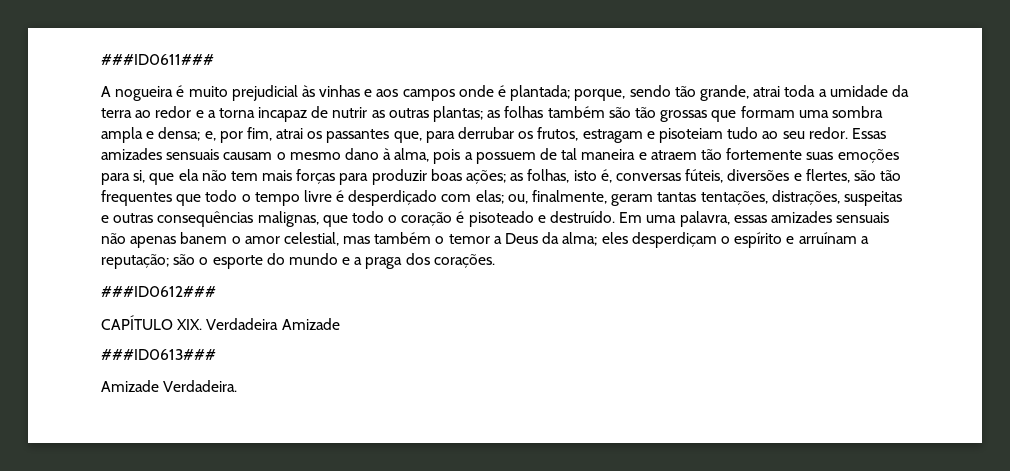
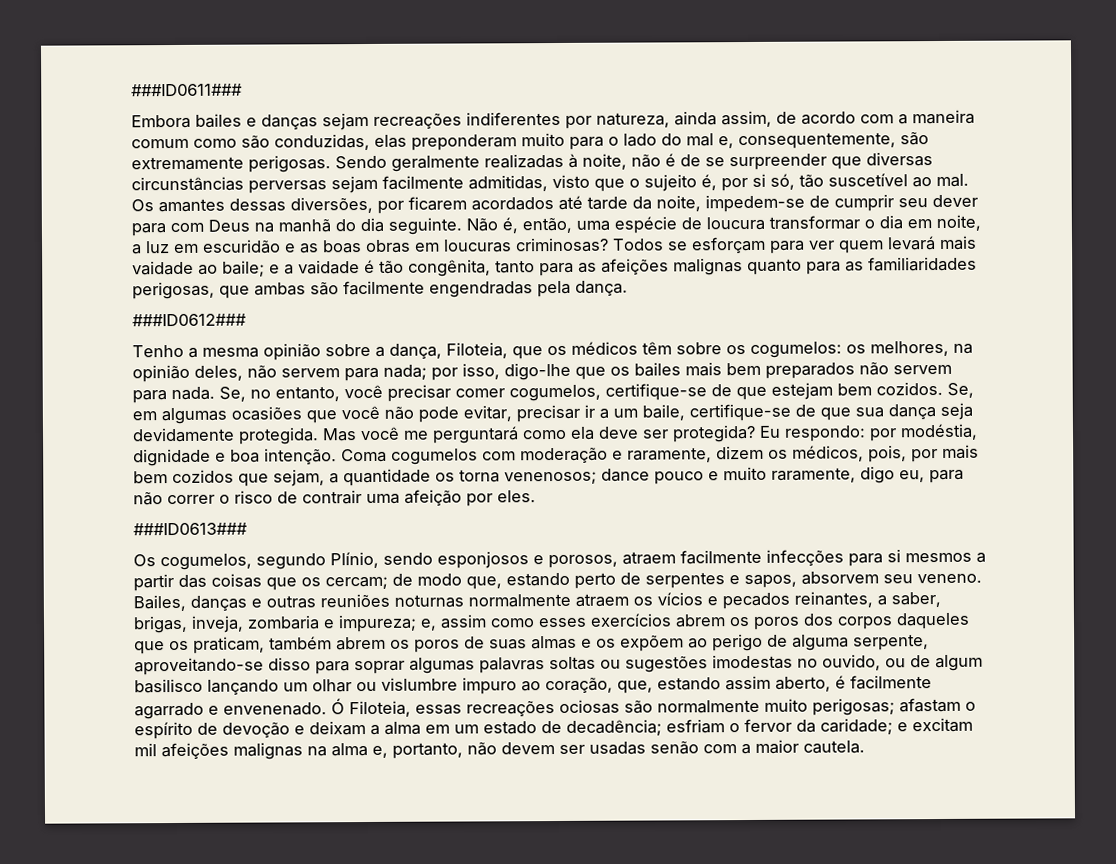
[101,85,909,101] [101,106,883,122] [101,127,886,143] [101,148,899,164] [101,169,902,185] [101,190,902,206] [101,211,890,227] [101,232,869,248] [101,253,495,269] [101,286,216,297] [101,315,340,330] [101,349,216,360] [101,380,238,392] A nogueira é muito prejudicial às vinhas e aos campos onde é plantada; porque, sendo tão grande, atrai toda a umidade da terra ao redor e a torna incapaz de nutrir as outras plantas; as folhas também são tão grossas que formam uma sombra ampla e densa; e, por fim, atrai os passantes que, para derrubar os frutos, estragam e pisoteiam tudo ao seu redor. Essas amizades sensuais causam o mesmo dano à alma, pois a possuem de tal maneira e atraem tão fortemente suas emoções para si, que ela não tem mais forças para produzir boas ações; as folhas, isto é, conversas fúteis, diversões e flertes, são tão frequentes que todo o tempo livre é desperdiçado com elas; ou, finalmente, geram tantas tentações, distrações, suspeitas e outras consequências malignas, que todo o coração é pisoteado e destruído. Em uma palavra, essas amizades sensuais não apenas banem o amor celestial, mas também o temor a Deus da alma; eles desperdiçam o espírito e arruínam a reputação; são o esporte do mundo e a praga dos corações. // ###ID0612### // CAPÍTULO XIX. Verdadeira Amizade // ###ID0613### // Amizade Verdadeira. -> [131,109,975,131] [131,131,929,151] [131,152,933,173] [131,173,969,194] [131,194,978,214] [131,214,981,237] [132,235,977,255] [132,256,977,277] [132,280,628,300] [132,313,247,327] [132,340,973,361] [132,361,952,383] [132,381,974,404] [132,402,973,425] [132,423,978,445] [133,444,979,467] [133,466,964,487] [133,489,536,507] [133,522,248,536] [133,549,986,571] [133,571,982,592] [133,591,941,612] [133,612,970,634] [134,633,929,655] [134,654,983,676] [134,675,932,695] [134,697,976,720] [134,717,973,740] [134,739,865,760] Embora bailes e danças sejam recreações indiferentes por natureza, ainda assim, de acordo com a maneira comum como são conduzidas, elas preponderam muito para o lado do mal e, consequentemente, são extremamente perigosas. Sendo geralmente realizadas à noite, não é de se surpreender que diversas circunstâncias perversas sejam facilmente admitidas, visto que o sujeito é, por si só, tão suscetível ao mal. Os amantes dessas diversões, por ficarem acordados até tarde da noite, impedem-se de cumprir seu dever para com Deus na manhã do dia seguinte. Não é, então, uma espécie de loucura transformar o dia em noite, a luz em escuridão e as boas obras em loucuras criminosas? Todos se esforçam para ver quem levará mais vaidade ao baile; e a vaidade é tão congênita, tanto para as afeições malignas quanto para as familiaridades perigosas, que ambas são facilmente engendradas pela dança. // ###ID0612### // Tenho a mesma opinião sobre a dança, Filoteia, que os médicos têm sobre os cogumelos: os melhores, na opinião deles, não servem para nada; por isso, digo-lhe que os bailes mais bem preparados não servem para nada. Se, no entanto, você precisar comer cogumelos, certifique-se de que estejam bem cozidos. Se, em algumas ocasiões que você não pode evitar, precisar ir a um baile, certifique-se de que sua dança seja devidamente protegida. Mas você me perguntará como ela deve ser protegida? Eu respondo: por modéstia, dignidade e boa intenção. Coma cogumelos com moderação e raramente, dizem os médicos, pois, por mais bem cozidos que sejam, a quantidade os torna venenosos; dance pouco e muito raramente, digo eu, para não correr o risco de contrair uma afeição por eles. // ###ID0613### // Os cogumelos, segundo Plínio, sendo esponjosos e porosos, atraem facilmente infecções para si mesmos a partir das coisas que os cercam; de modo que, estando perto de serpentes e sapos, absorvem seu veneno. Bailes, danças e outras reuniões noturnas normalmente atraem os vícios e pecados reinantes, a saber, brigas, inveja, zombaria e impureza; e, assim como esses exercícios abrem os poros dos corpos daqueles que os praticam, também abrem os poros de suas almas e os expõem ao perigo de alguma serpente, aproveitando-se disso para soprar algumas palavras soltas ou sugestões imodestas no ouvido, ou de algum basilisco lançando um olhar ou vislumbre impuro ao coração, que, estando assim aberto, é facilmente agarrado e envenenado. Ó Filoteia, essas recreações ociosas são normalmente muito perigosas; afastam o espírito de devoção e deixam a alma em um estado de decadência; esfriam o fervor da caridade; e excitam mil afeições malignas na alma e, portanto, não devem ser usadas senão com a maior cautela.

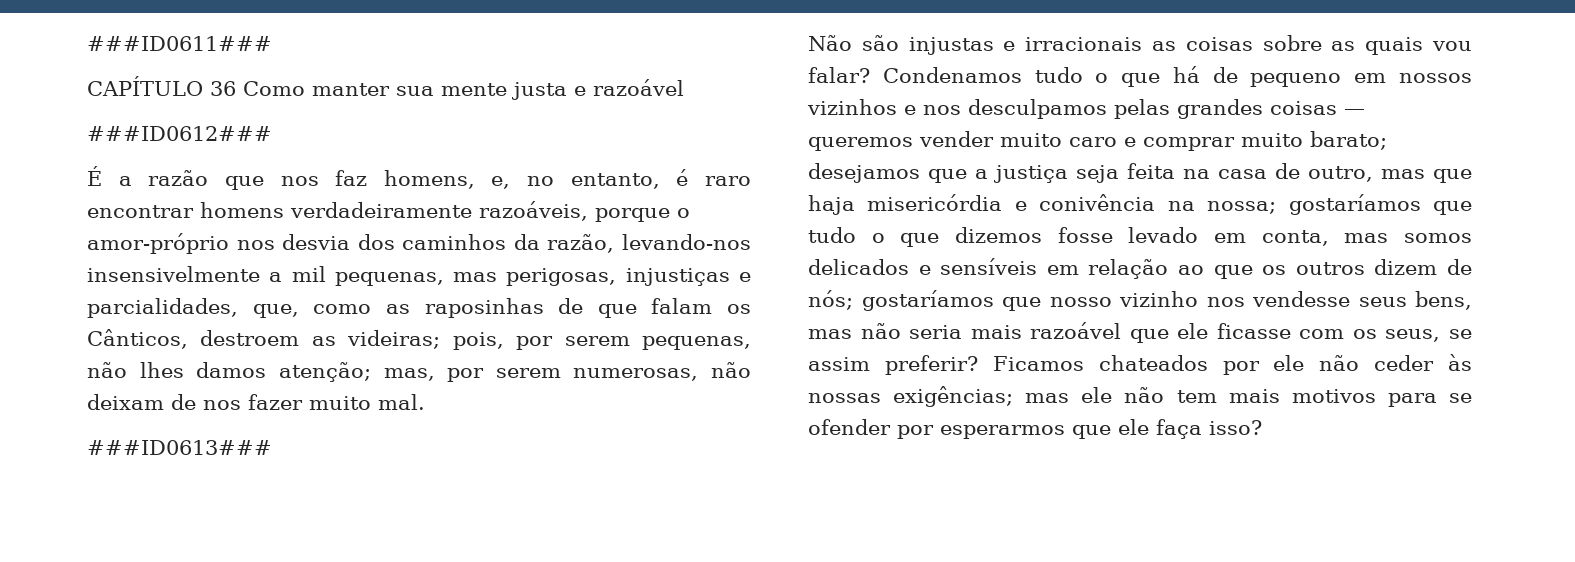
[131,109,975,131] [131,131,929,151] [131,152,933,173] [131,173,969,194] [131,194,978,214] [131,214,981,237] [132,235,977,255] [132,256,977,277] [132,280,628,300] [132,313,247,327] [132,340,973,361] [132,361,952,383] [132,381,974,404] [132,402,973,425] [132,423,978,445] [133,444,979,467] [133,466,964,487] [133,489,536,507] [133,522,248,536] [133,549,986,571] [133,571,982,592] [133,591,941,612] [133,612,970,634] [134,633,929,655] [134,654,983,676] [134,675,932,695] [134,697,976,720] [134,717,973,740] [134,739,865,760] Embora bailes e danças sejam recreações indiferentes por natureza, ainda assim, de acordo com a maneira comum como são conduzidas, elas preponderam muito para o lado do mal e, consequentemente, são extremamente perigosas. Sendo geralmente realizadas à noite, não é de se surpreender que diversas circunstâncias perversas sejam facilmente admitidas, visto que o sujeito é, por si só, tão suscetível ao mal. Os amantes dessas diversões, por ficarem acordados até tarde da noite, impedem-se de cumprir seu dever para com Deus na manhã do dia seguinte. Não é, então, uma espécie de loucura transformar o dia em noite, a luz em escuridão e as boas obras em loucuras criminosas? Todos se esforçam para ver quem levará mais vaidade ao baile; e a vaidade é tão congênita, tanto para as afeições malignas quanto para as familiaridades perigosas, que ambas são facilmente engendradas pela dança. // ###ID0612### // Tenho a mesma opinião sobre a dança, Filoteia, que os médicos têm sobre os cogumelos: os melhores, na opinião deles, não servem para nada; por isso, digo-lhe que os bailes mais bem preparados não servem para nada. Se, no entanto, você precisar comer cogumelos, certifique-se de que estejam bem cozidos. Se, em algumas ocasiões que você não pode evitar, precisar ir a um baile, certifique-se de que sua dança seja devidamente protegida. Mas você me perguntará como ela deve ser protegida? Eu respondo: por modéstia, dignidade e boa intenção. Coma cogumelos com moderação e raramente, dizem os médicos, pois, por mais bem cozidos que sejam, a quantidade os torna venenosos; dance pouco e muito raramente, digo eu, para não correr o risco de contrair uma afeição por eles. // ###ID0613### // Os cogumelos, segundo Plínio, sendo esponjosos e porosos, atraem facilmente infecções para si mesmos a partir das coisas que os cercam; de modo que, estando perto de serpentes e sapos, absorvem seu veneno. Bailes, danças e outras reuniões noturnas normalmente atraem os vícios e pecados reinantes, a saber, brigas, inveja, zombaria e impureza; e, assim como esses exercícios abrem os poros dos corpos daqueles que os praticam, também abrem os poros de suas almas e os expõem ao perigo de alguma serpente, aproveitando-se disso para soprar algumas palavras soltas ou sugestões imodestas no ouvido, ou de algum basilisco lançando um olhar ou vislumbre impuro ao coração, que, estando assim aberto, é facilmente agarrado e envenenado. Ó Filoteia, essas recreações ociosas são normalmente muito perigosas; afastam o espírito de devoção e deixam a alma em um estado de decadência; esfriam o fervor da caridade; e excitam mil afeições malignas na alma e, portanto, não devem ser usadas senão com a maior cautela. -> [87,76,684,100] [87,126,272,141] [87,166,751,190] [87,201,690,222] [87,233,751,254] [87,266,751,286] [87,298,751,318] [87,329,752,350] [87,362,751,382] [87,394,425,410] [87,440,272,455] [808,35,1472,55] [808,66,1472,87] [807,99,1365,119] [808,131,1387,151] [808,163,1472,183] [808,194,1472,215] [808,227,1472,247] [808,258,1472,279] [808,290,1472,311] [808,322,1472,343] [808,354,1472,375] [808,386,1472,407] [808,419,1262,439] CAPÍTULO 36 Como manter sua mente justa e razoável // ###ID0612### // É a razão que nos faz homens, e, no entanto, é raro encontrar homens verdadeiramente razoáveis, porque o amor-próprio nos desvia dos caminhos da razão, levando-nos insensivelmente a mil pequenas, mas perigosas, injustiças e parcialidades, que, como as raposinhas de que falam os Cânticos, destroem as videiras; pois, por serem pequenas, não lhes damos atenção; mas, por serem numerosas, não deixam de nos fazer muito mal. // ###ID0613### // Não são injustas e irracionais as coisas sobre as quais vou falar? Condenamos tudo o que há de pequeno em nossos vizinhos e nos desculpamos pelas grandes coisas — queremos vender muito caro e comprar muito barato; desejamos que a justiça seja feita na casa de outro, mas que haja misericórdia e conivência na nossa; gostaríamos que tudo o que dizemos fosse levado em conta, mas somos delicados e sensíveis em relação ao que os outros dizem de nós; gostaríamos que nosso vizinho nos vendesse seus bens, mas não seria mais razoável que ele ficasse com os seus, se assim preferir? Ficamos chateados por ele não ceder às nossas exigências; mas ele não tem mais motivos para se ofender por esperarmos que ele faça isso?

